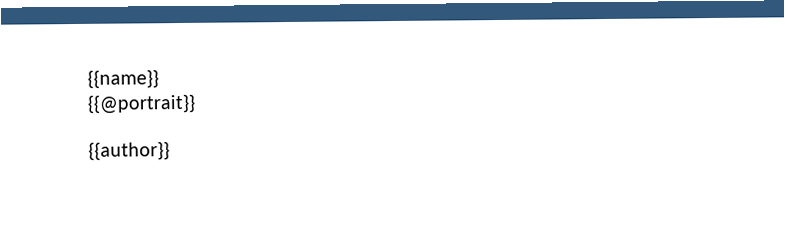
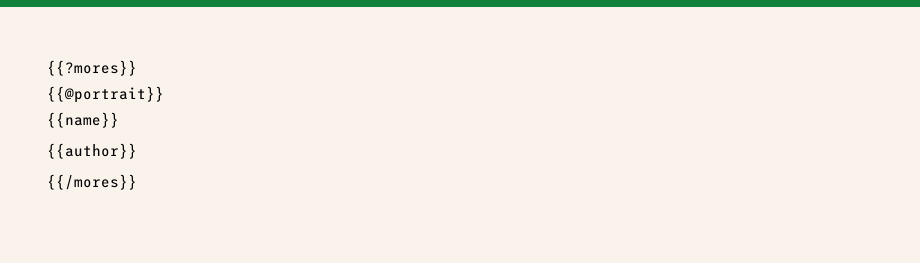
[87,69,159,89] {{name}} -> [47,60,137,76] {{?mores}}
(195, 103) none -> [47,112,119,128] // {{name}}
(170, 151) none -> [47,174,137,190] // {{/mores}}

